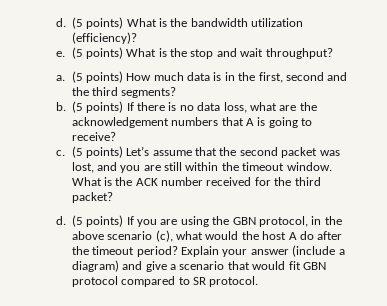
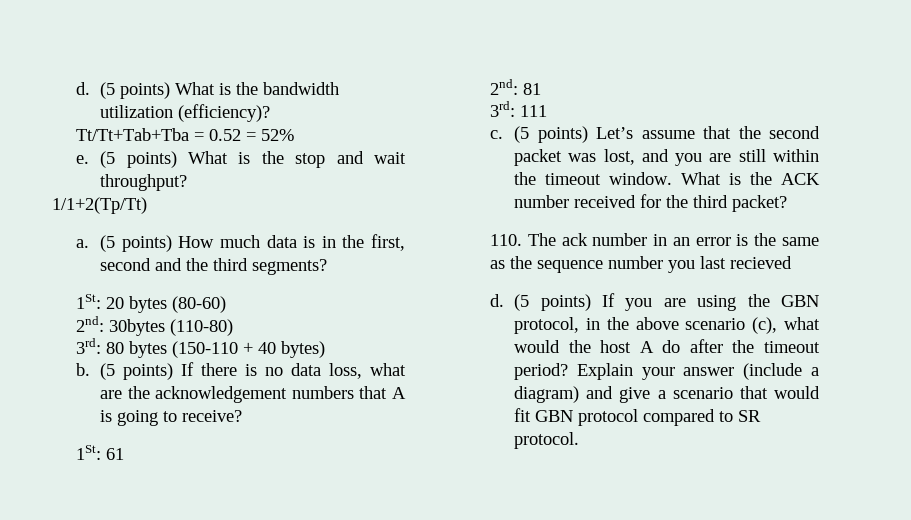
(137, 38) none -> [76,128,295,141] // Tt/Tt+Tab+Tba = 0.52 = 52%
(333, 53) none -> [52,197,148,214] // 1/1+2(Tp/Tt)
(177, 92) none -> [76,294,227,313] [76,316,234,336] [76,338,326,358] // 1St: 20 bytes (80-60) // 2nd: 30bytes (110-80) // 3rd: 80 bytes (150-110 + 40 bytes)
(116, 136) none -> [76,445,125,460] [490,79,542,95] [490,101,548,117] // 1St: 61 // 2nd: 81 // 3rd: 111
(113, 197) none -> [490,233,819,246] [490,256,793,273] // 110. The ack number in an error is the same as the sequence number you last recieved

